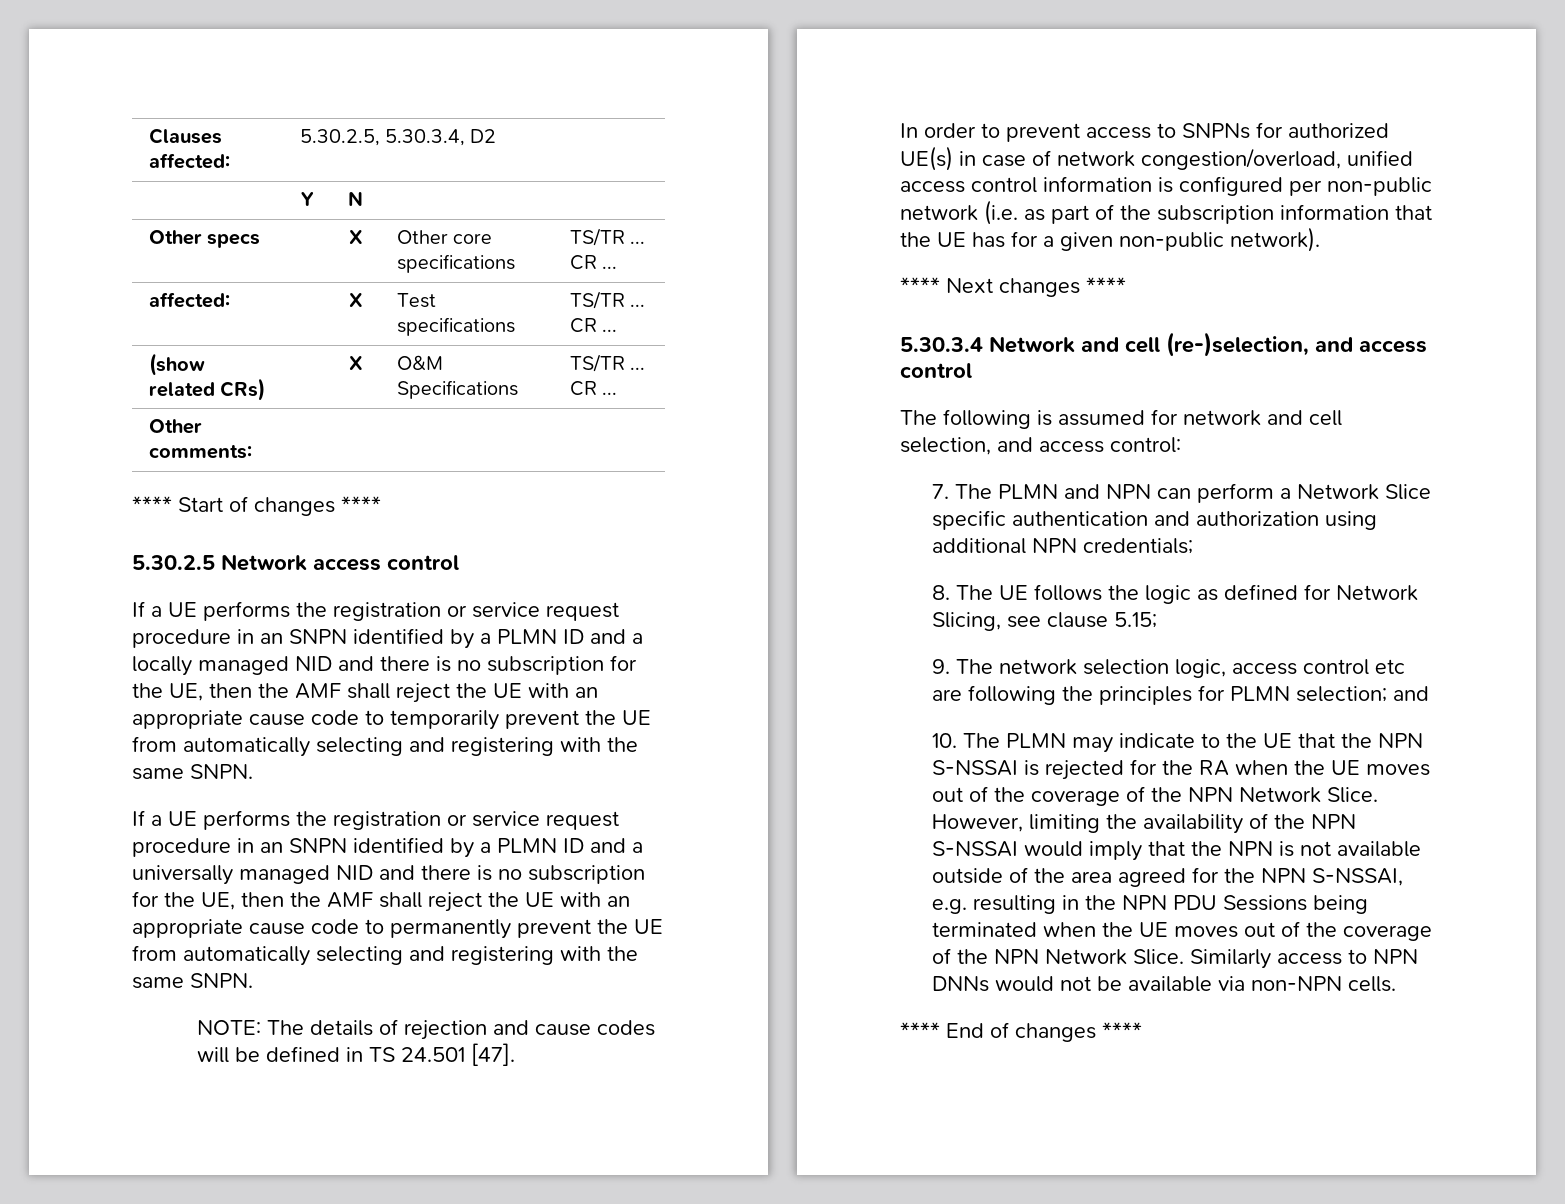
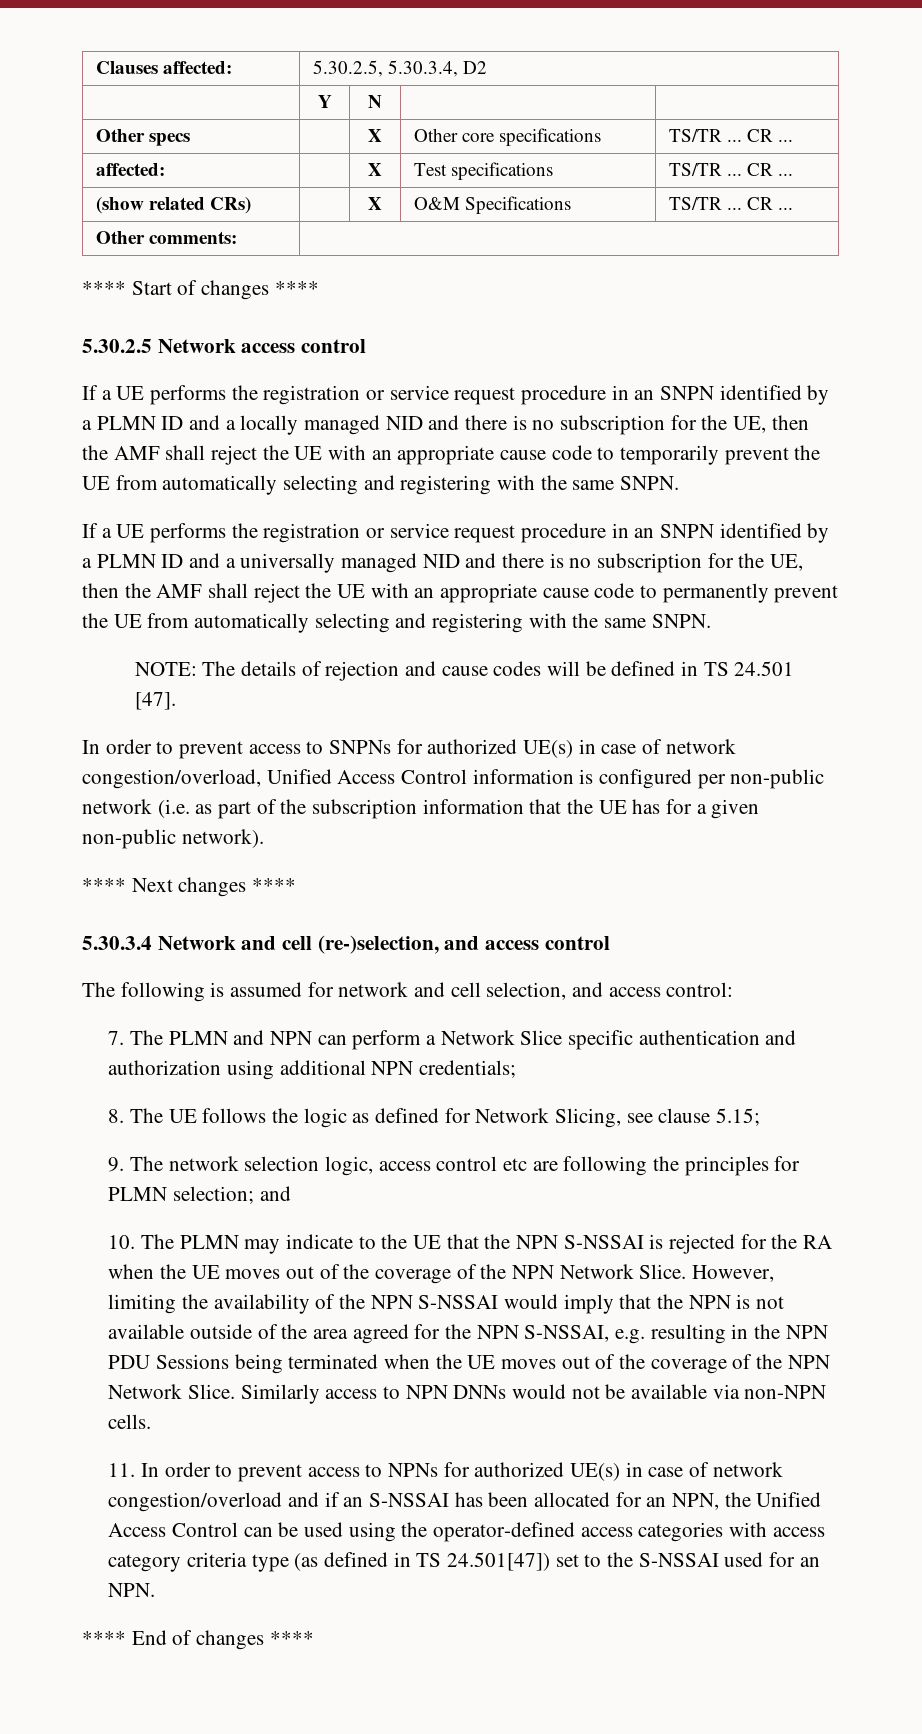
[1347,150,1413,166] [900,177,1037,193] unified access control -> [266,769,468,784] Unified Access Control
(1397, 984) none -> [108,1462,783,1482] [108,1492,822,1512] [108,1522,825,1542] [108,1552,820,1572] [108,1583,156,1597] // 11. In order to prevent access to NPNs for authorized UE(s) in case of network congestion/overload and if an S-NSSAI has been allocated for an NPN, the Unified Access Control can be used using the operator-defined access categories with access category criteria type (as defined in TS 24.501[47]) set to the S-NSSAI used for an NPN.

